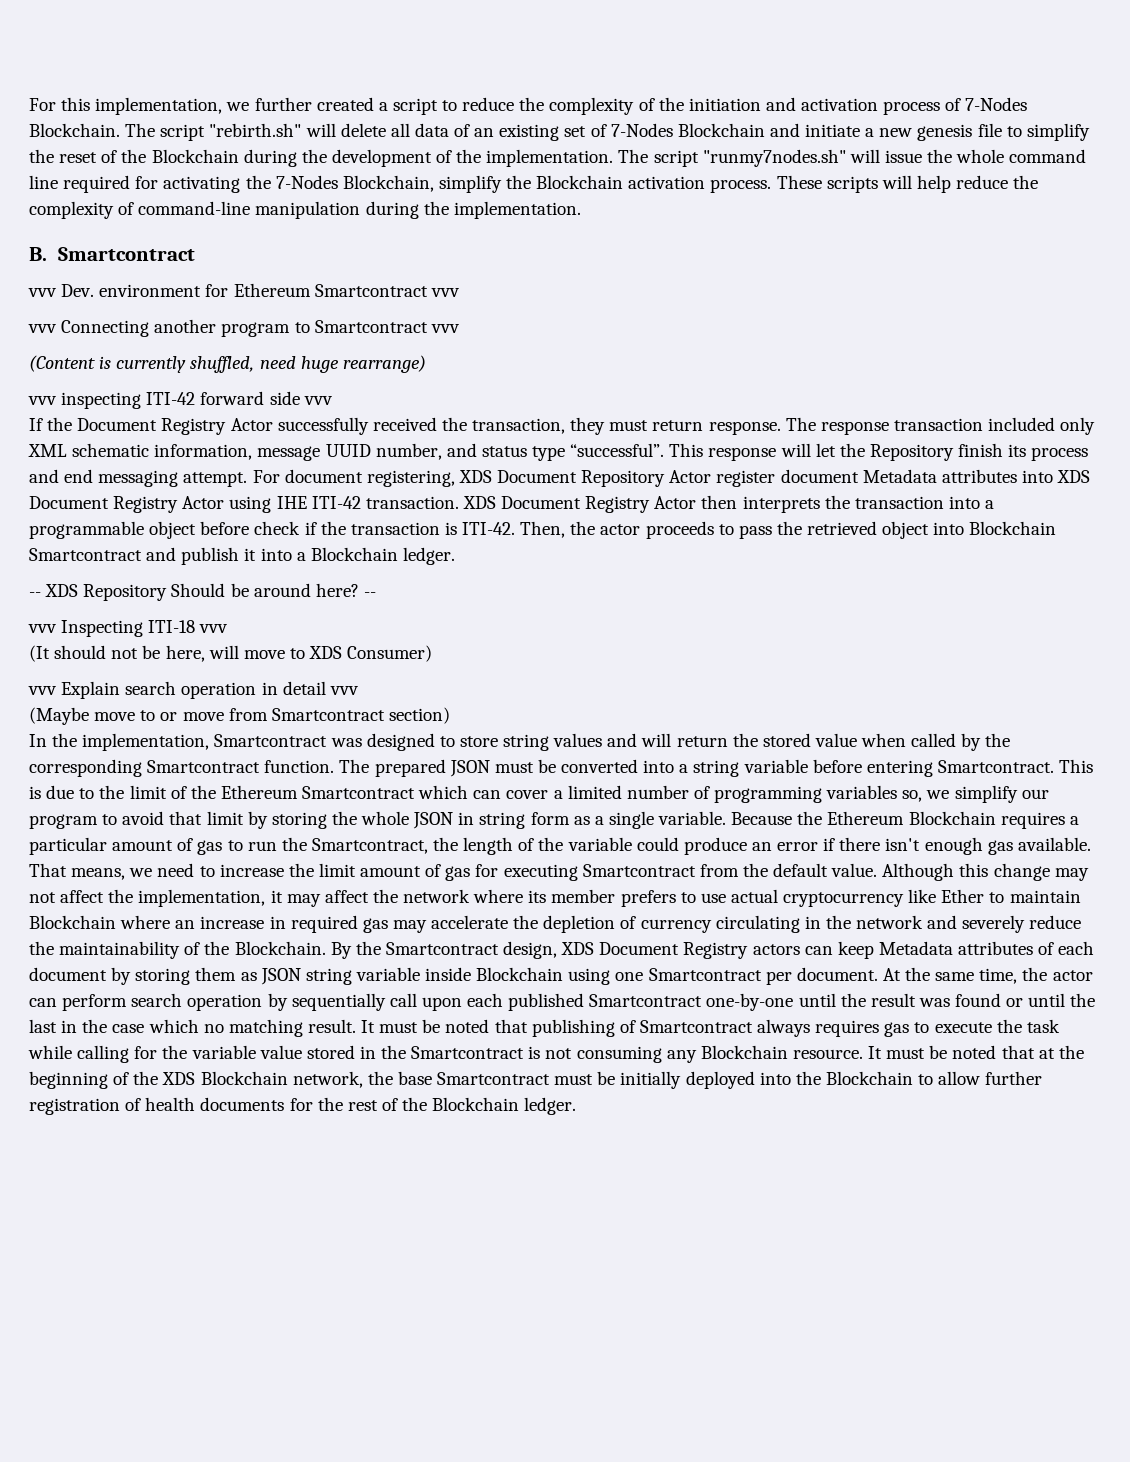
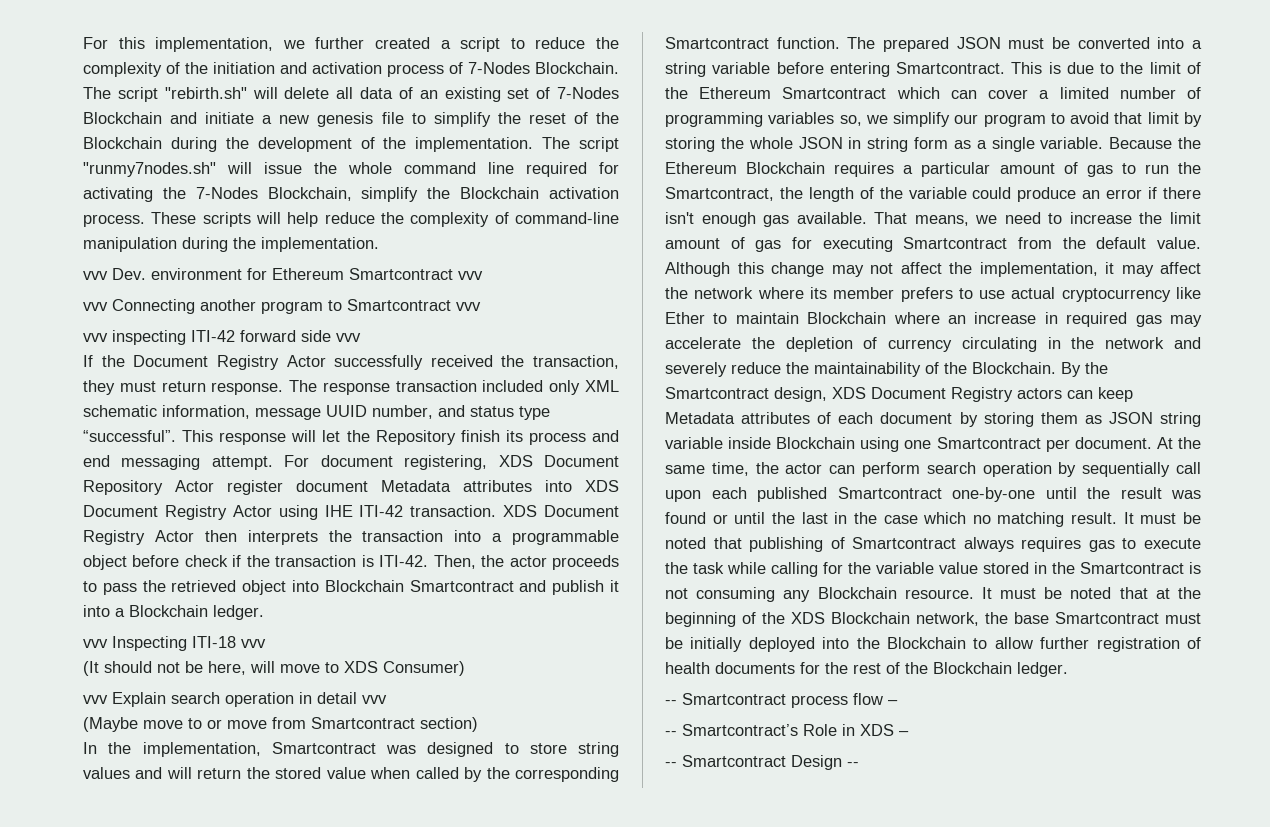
[29,247,196,261] // B. Smartcontract -> (379, 244) none
[29,355,426,373] // (Content is currently shuffled, need huge rearrange) -> (481, 306) none
[29,583,376,601] // -- XDS Repository Should be around here? -- -> (264, 612) none
(577, 1106) none -> [665,693,898,708] [665,724,909,736] [665,755,859,770] // -- Smartcontract process flow – // -- Smartcontract’s Role in XDS – // -- Smartcontract Design --

